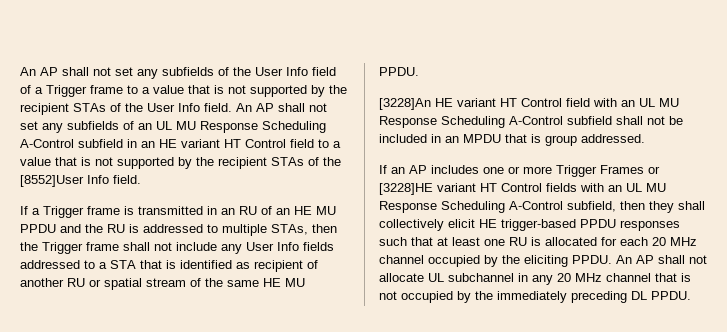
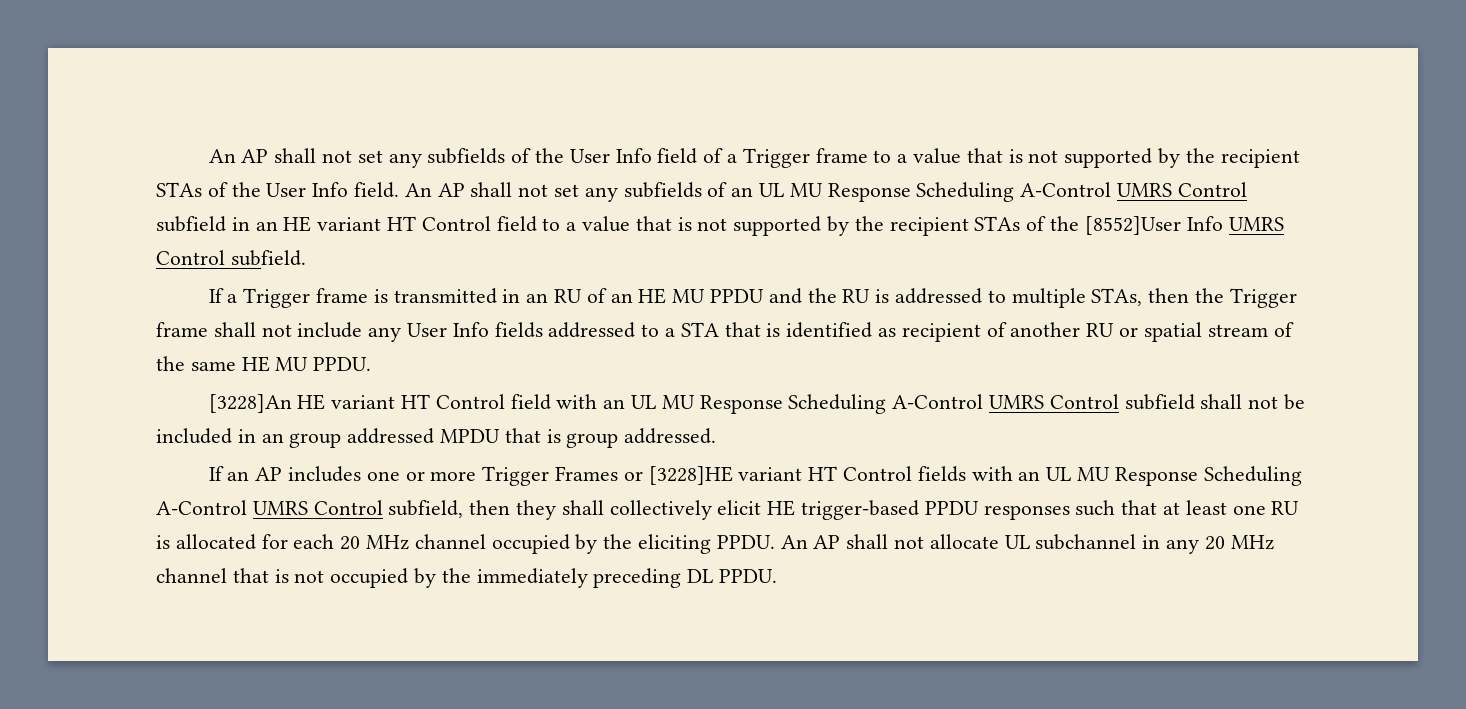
(74, 143) none -> [1117,182,1247,197] UMRS Control
[113,175,141,184] field. -> [1228,217,1284,231] [156,250,306,266] UMRS Control subfield.
(563, 120) none -> [988,394,1119,409] UMRS Control
(459, 139) none -> [289,428,435,448] group addressed
(563, 205) none -> [252,500,383,515] UMRS Control

